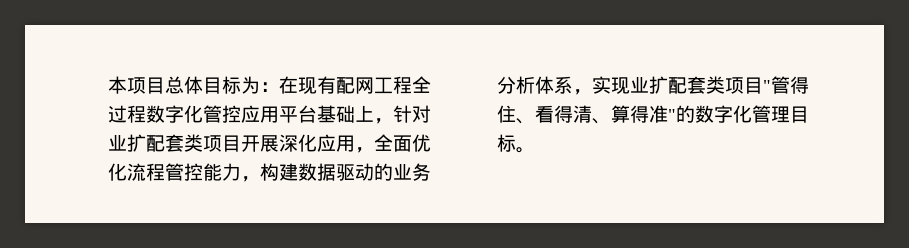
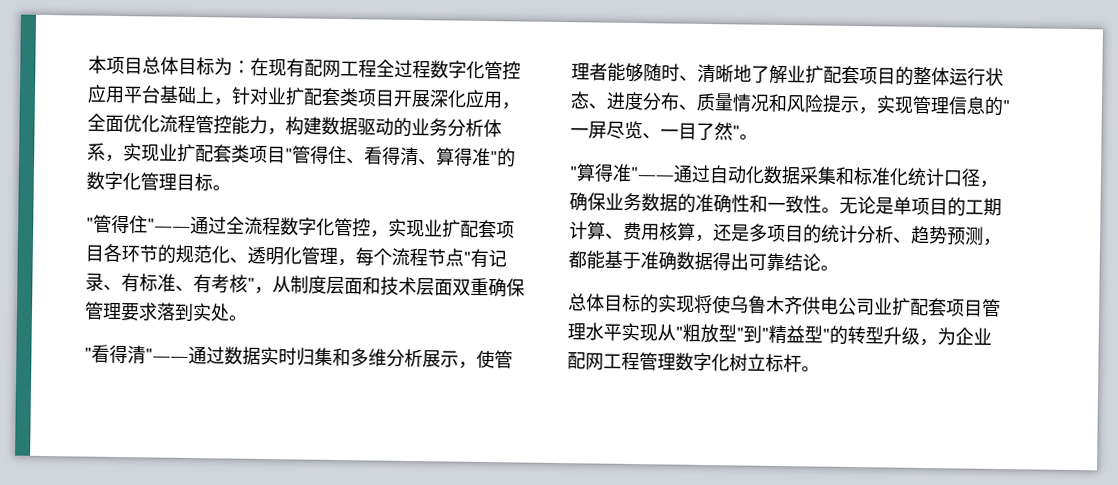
(535, 150) none -> [86,214,515,239] [85,243,507,269] [85,272,525,298] [84,301,247,322] [84,344,513,369] [571,62,1004,87] [570,91,1010,117] [570,120,758,141] [569,163,998,188] [569,192,1002,217] [569,221,1002,247] [568,250,839,272] [568,293,1001,318] [567,322,992,347] [567,351,820,373] // "管得住"——通过全流程数字化管控，实现业扩配套项目各环节的规范化、透明化管理，每个流程节点"有记录、有标准、有考核"，从制度层面和技术层面双重确保管理要求落到实处。 // "看得清"——通过数据实时归集和多维分析展示，使管理者能够随时、清晰地了解业扩配套项目的整体运行状态、进度分布、质量情况和风险提示，实现管理信息的"一屏尽览、一目了然"。 // "算得准"——通过自动化数据采集和标准化统计口径，确保业务数据的准确性和一致性。无论是单项目的工期计算、费用核算，还是多项目的统计分析、趋势预测，都能基于准确数据得出可靠结论。 // 总体目标的实现将使乌鲁木齐供电公司业扩配套项目管理水平实现从"粗放型"到"精益型"的转型升级，为企业配网工程管理数字化树立标杆。

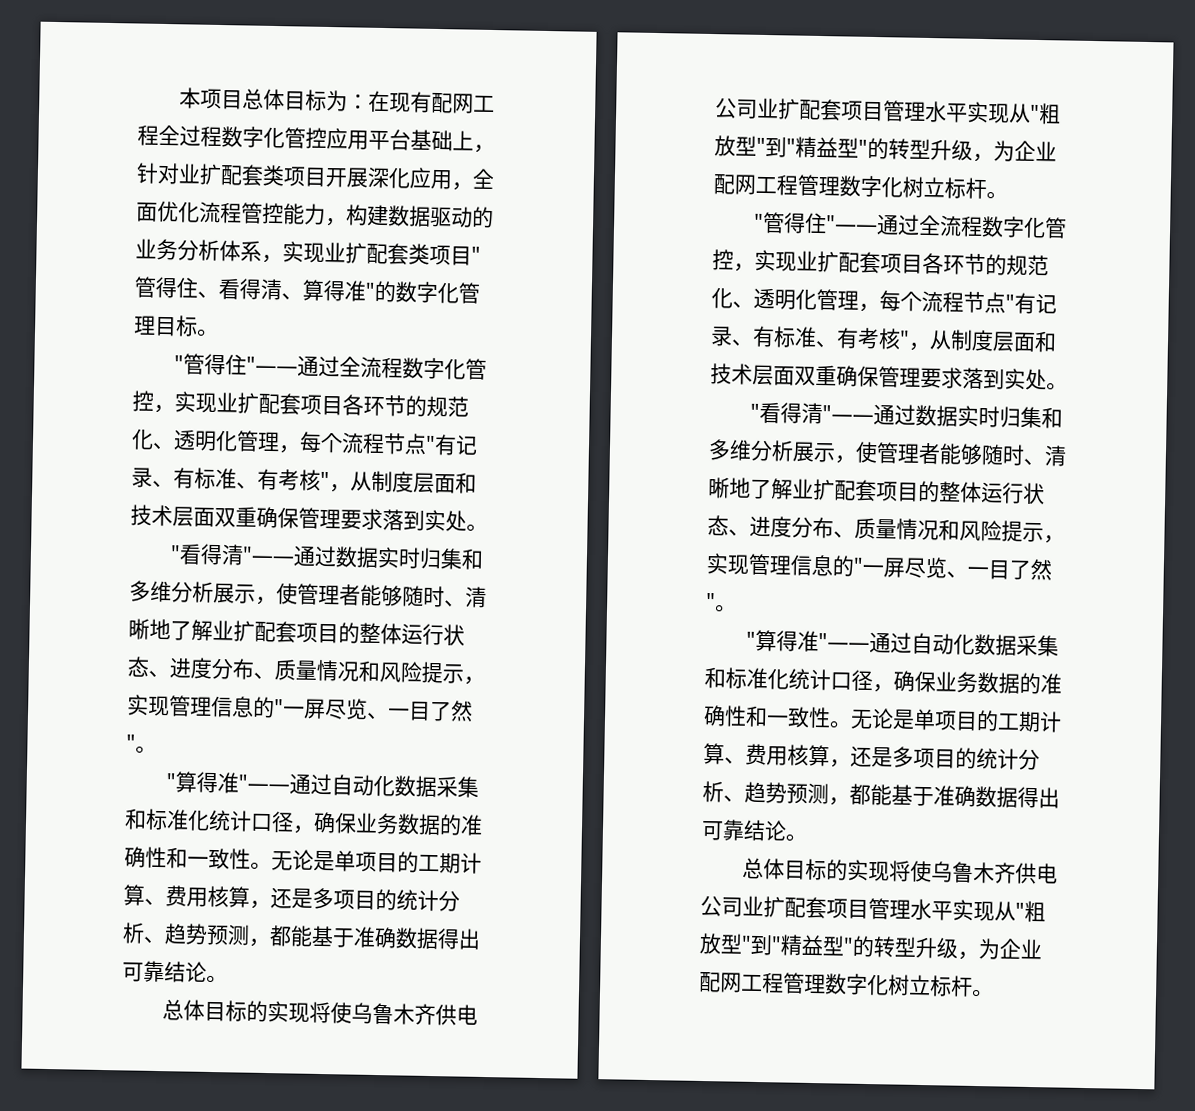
(820, 369) none -> [752,211,1067,239] [712,249,1049,277] [711,287,1057,314] [710,325,1057,353] [710,363,1068,391] [749,401,1063,429] [708,439,1067,467] [708,477,1045,505] [707,515,1065,544] [706,553,1053,581] [706,593,737,613] [745,629,1059,657] [704,666,1062,695] [703,704,1062,733] [703,742,1040,771] [702,780,1060,809] [701,819,807,842] [741,857,1058,885] [700,895,1046,923] [699,932,1043,961] [699,971,994,998] // "管得住"——通过全流程数字化管控，实现业扩配套项目各环节的规范化、透明化管理，每个流程节点"有记录、有标准、有考核"，从制度层面和技术层面双重确保管理要求落到实处。 // "看得清"——通过数据实时归集和多维分析展示，使管理者能够随时、清晰地了解业扩配套项目的整体运行状态、进度分布、质量情况和风险提示，实现管理信息的"一屏尽览、一目了然"。 // "算得准"——通过自动化数据采集和标准化统计口径，确保业务数据的准确性和一致性。无论是单项目的工期计算、费用核算，还是多项目的统计分析、趋势预测，都能基于准确数据得出可靠结论。 // 总体目标的实现将使乌鲁木齐供电公司业扩配套项目管理水平实现从"粗放型"到"精益型"的转型升级，为企业配网工程管理数字化树立标杆。

